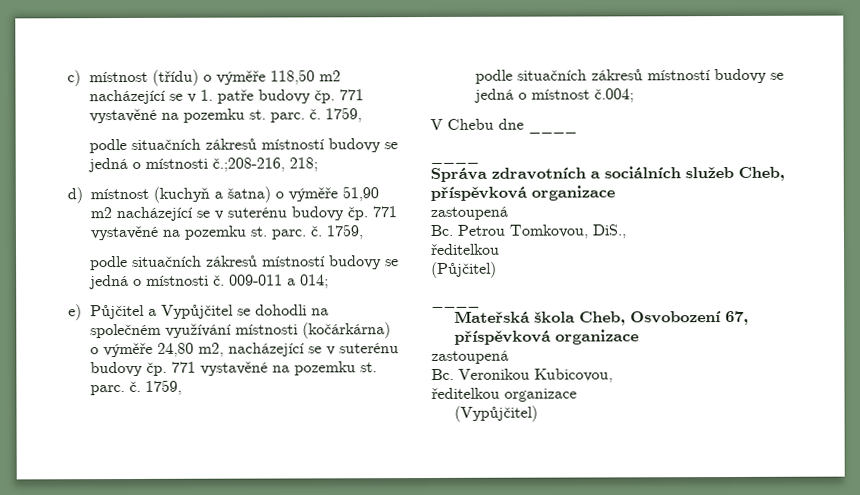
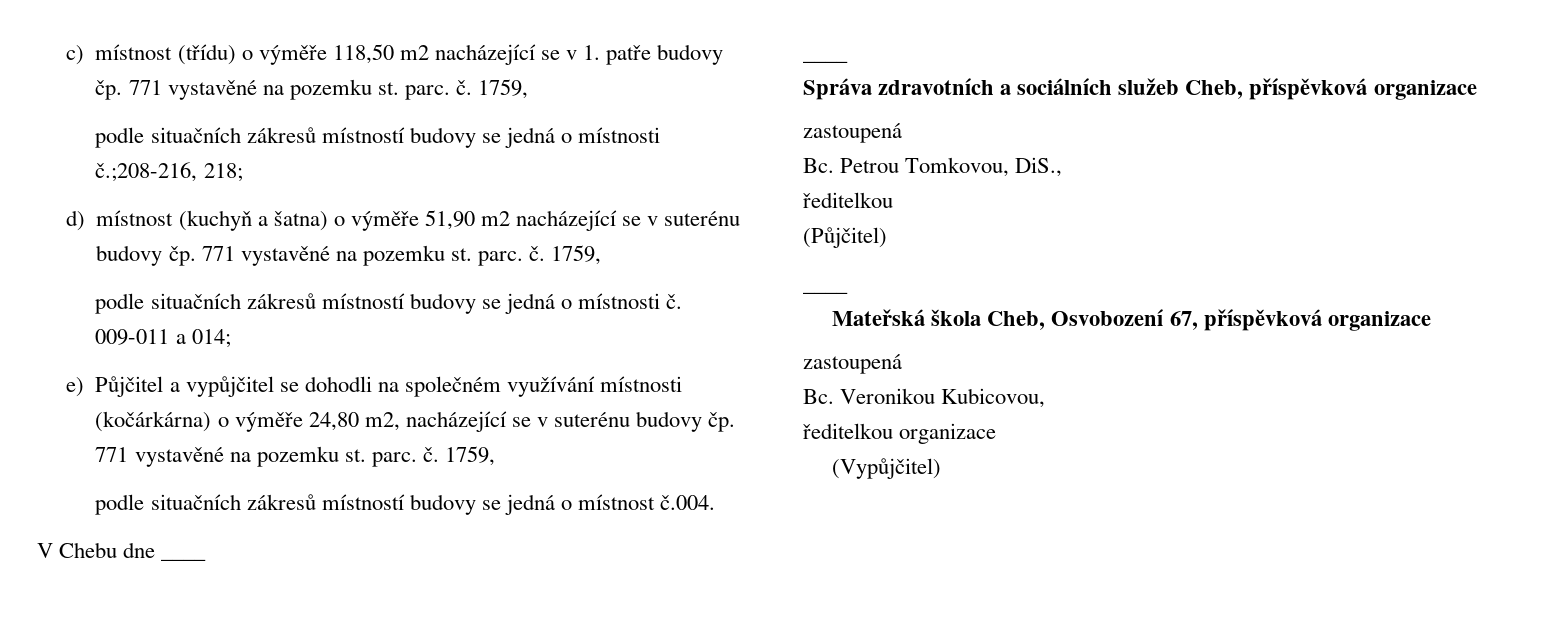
[161,304,235,319] Vypůjčitel -> [185,376,274,397] vypůjčitel
[594,88,635,103] č.004; -> [660,495,716,510] č.004.

